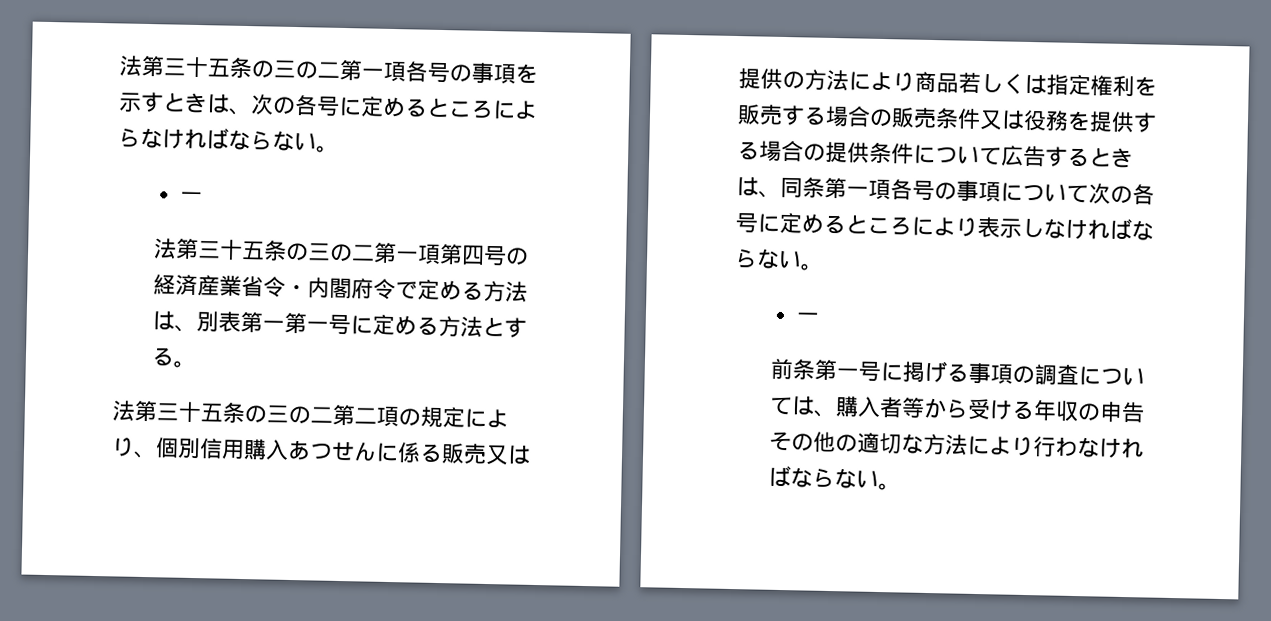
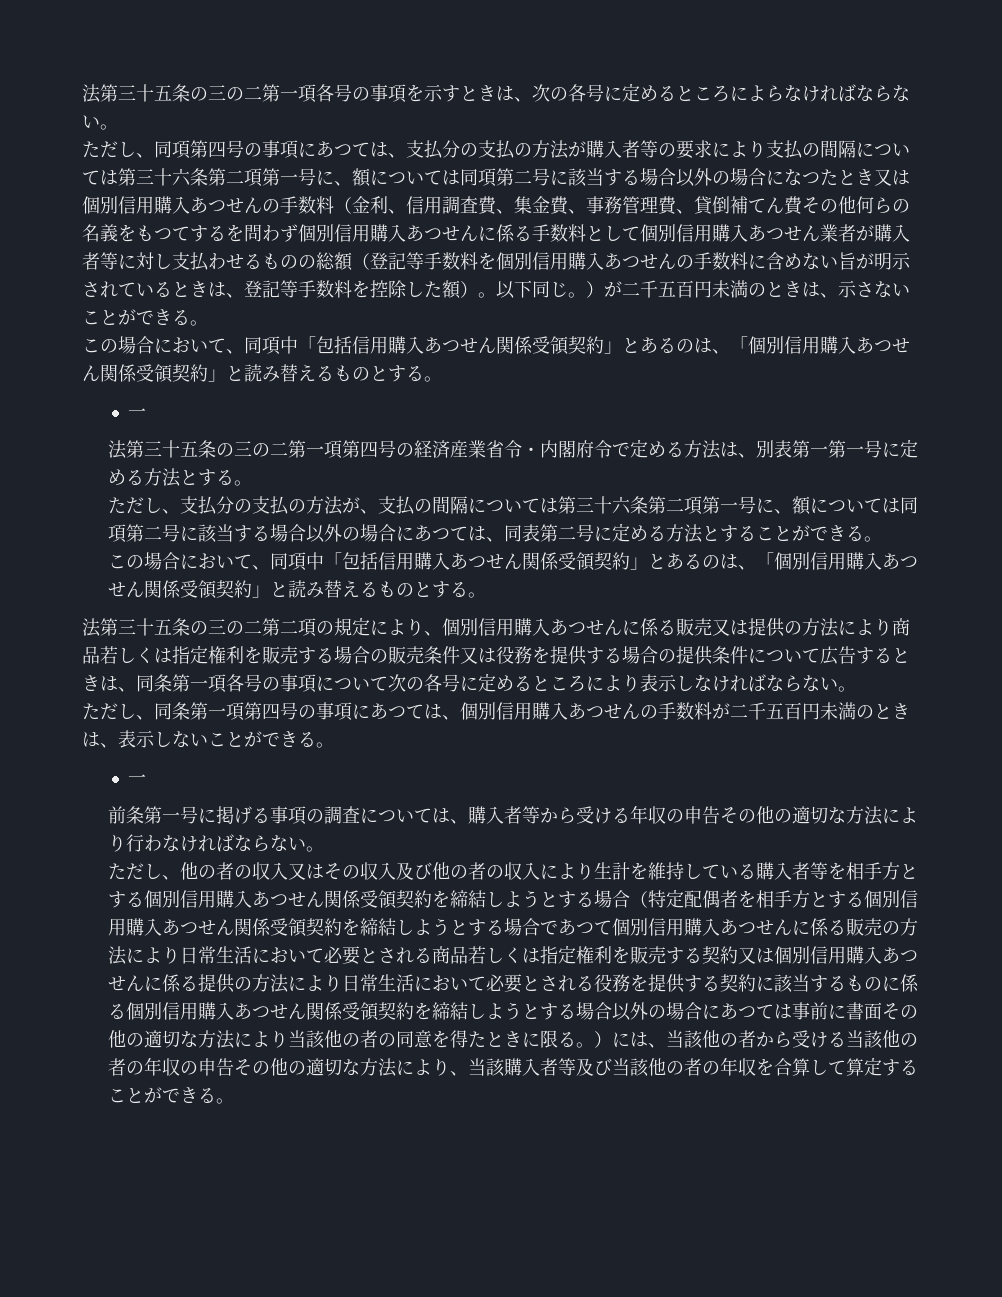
(339, 149) none -> [82,140,910,159] [82,168,910,187] [82,196,910,215] [82,224,910,242] [82,252,911,271] [82,280,910,299] [82,309,208,326] [82,336,910,355] [82,364,442,383] // ただし、同項第四号の事項にあつては、支払分の支払の方法が購入者等の要求により支払の間隔については第三十六条第二項第一号に、額については同項第二号に該当する場合以外の場合になつたとき又は個別信用購入あつせんの手数料（金利、信用調査費、集金費、事務管理費、貸倒補てん費その他何らの名義をもつてするを問わず個別信用購入あつせんに係る手数料として個別信用購入あつせん業者が購入者等に対し支払わせるものの総額（登記等手数料を個別信用購入あつせんの手数料に含めない旨が明示されているときは、登記等手数料を控除した額）。以下同じ。）が二千五百円未満のときは、示さないことができる。 // この場合において、同項中「包括信用購入あつせん関係受領契約」とあるのは、「個別信用購入あつせん関係受領契約」と読み替えるものとする。
(197, 364) none -> [108,496,919,515] [108,523,883,543] [108,552,919,571] [108,580,487,599] // ただし、支払分の支払の方法が、支払の間隔については第三十六条第二項第一号に、額については同項第二号に該当する場合以外の場合にあつては、同表第二号に定める方法とすることができる。 // この場合において、同項中「包括信用購入あつせん関係受領契約」とあるのは、「個別信用購入あつせん関係受領契約」と読み替えるものとする。
(823, 267) none -> [82,702,910,721] [82,730,334,748] // ただし、同条第一項第四号の事項にあつては、個別信用購入あつせんの手数料が二千五百円未満のときは、表示しないことができる。
(902, 486) none -> [108,862,919,880] [108,889,919,909] [108,918,919,937] [108,945,919,965] [108,974,920,993] [108,1002,919,1021] [108,1030,919,1049] [108,1057,919,1077] [108,1087,235,1104] // ただし、他の者の収入又はその収入及び他の者の収入により生計を維持している購入者等を相手方とする個別信用購入あつせん関係受領契約を締結しようとする場合（特定配偶者を相手方とする個別信用購入あつせん関係受領契約を締結しようとする場合であつて個別信用購入あつせんに係る販売の方法により日常生活において必要とされる商品若しくは指定権利を販売する契約又は個別信用購入あつせんに係る提供の方法により日常生活において必要とされる役務を提供する契約に該当するものに係る個別信用購入あつせん関係受領契約を締結しようとする場合以外の場合にあつては事前に書面その他の適切な方法により当該他の者の同意を得たときに限る。）には、当該他の者から受ける当該他の者の年収の申告その他の適切な方法により、当該購入者等及び当該他の者の年収を合算して算定することができる。

